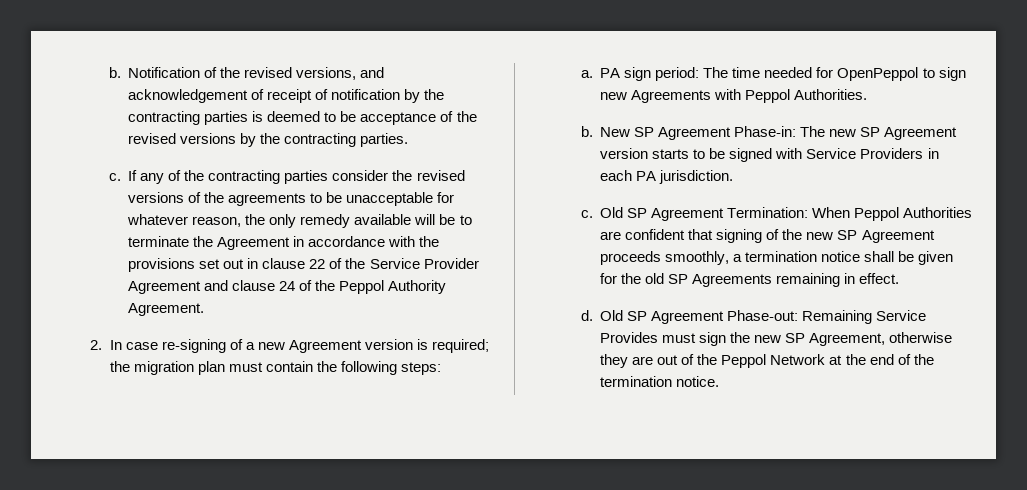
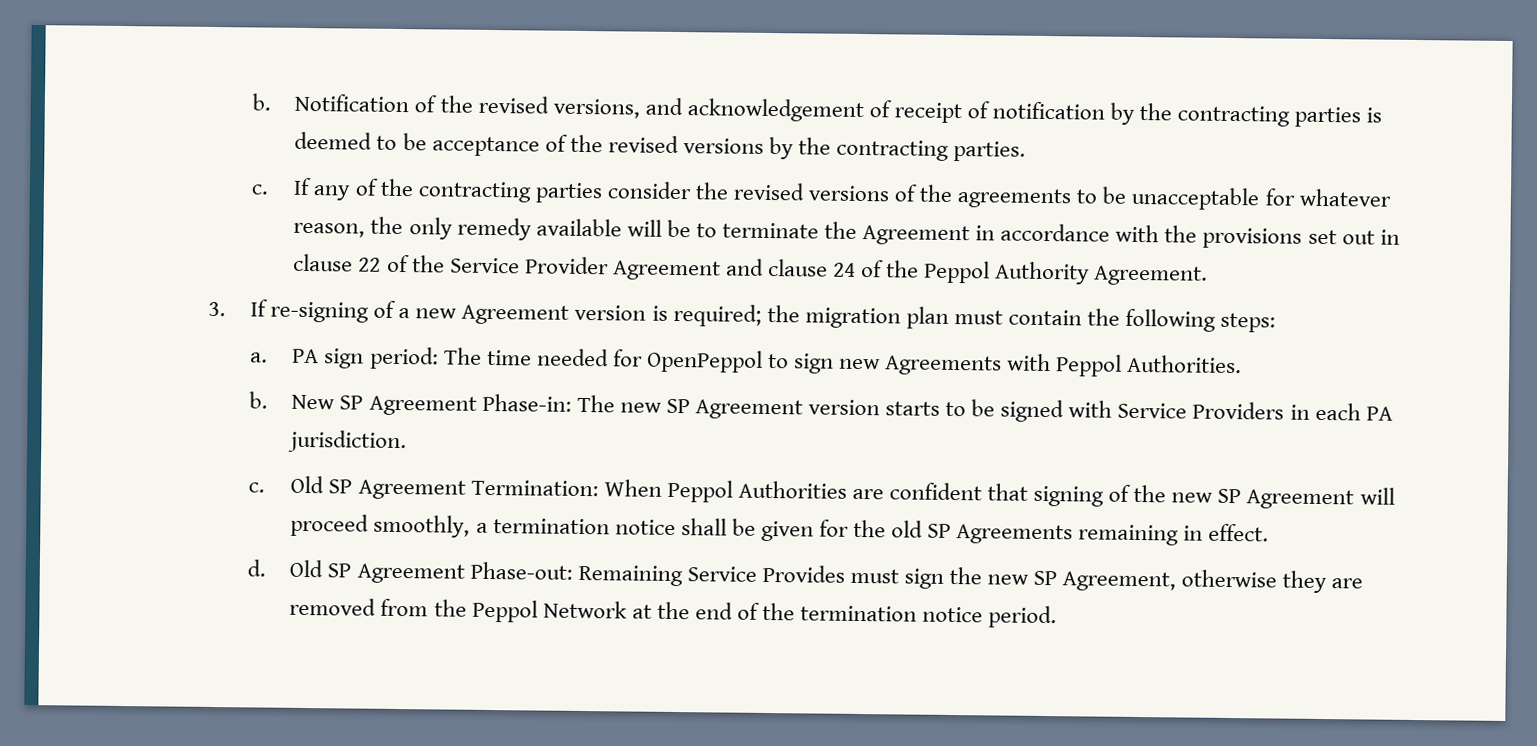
[90,340,158,350] 2. In case -> [207,299,269,317] 3. If
[600,251,662,265] proceeds -> [1359,487,1395,505] [290,513,370,537] will proceed
[657,354,695,365] out of -> [289,597,429,617] removed from
[676,376,720,387] notice. -> [922,605,1058,629] notice period.

